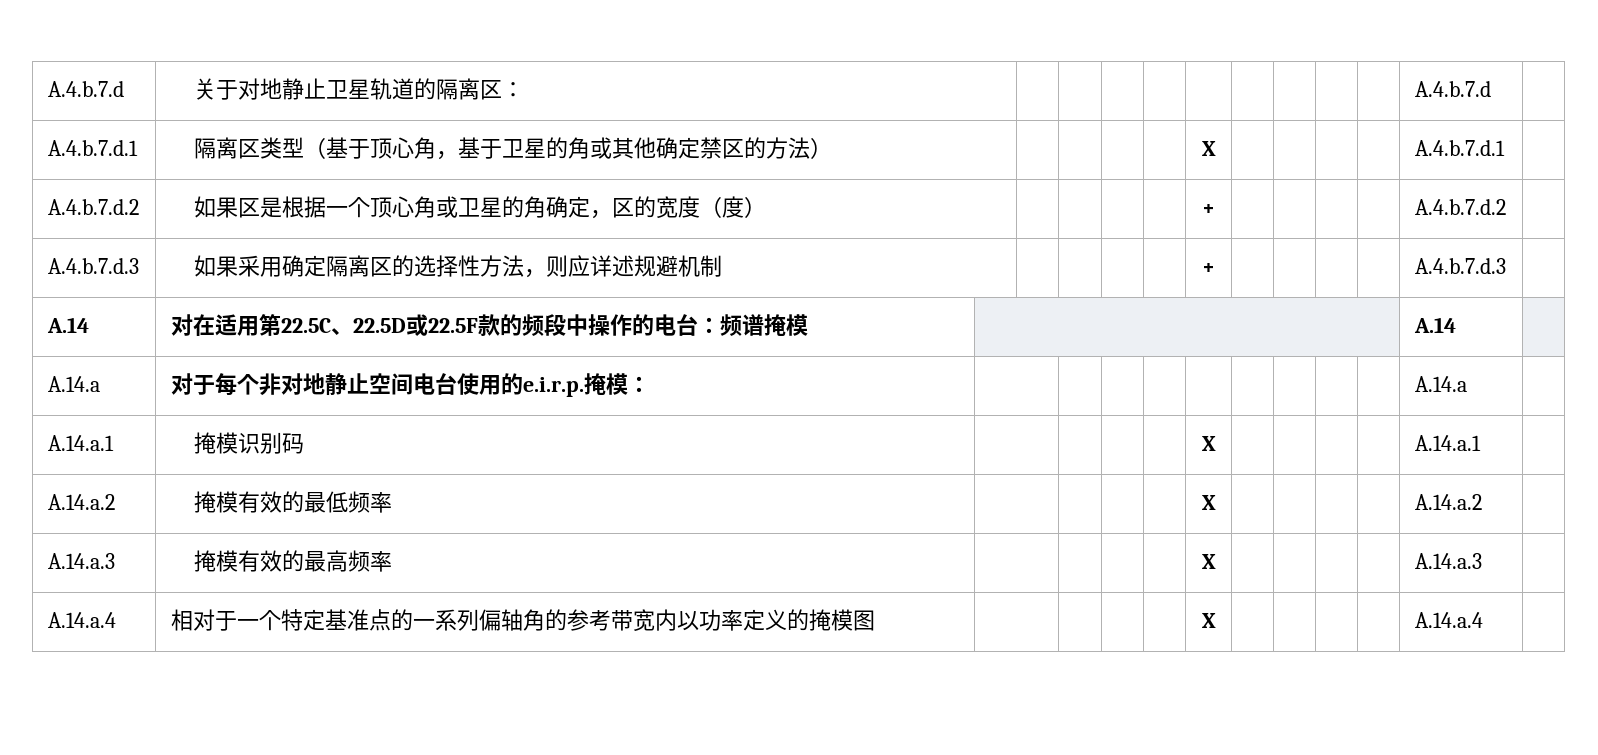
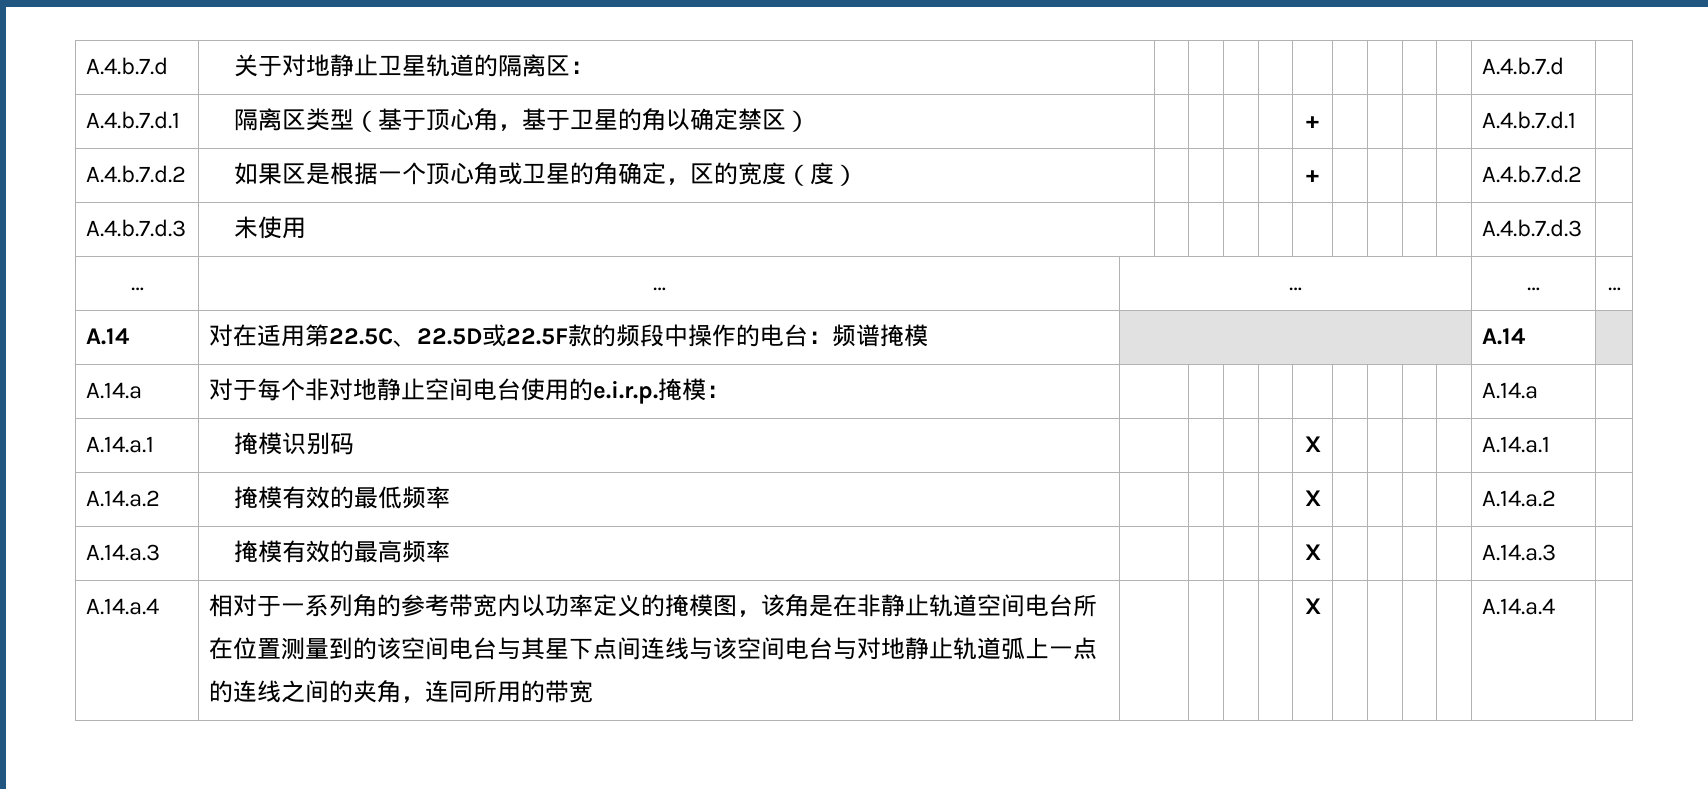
[590,137,657,159] 或其他 -> [666,108,691,131] 以
[744,137,833,159] [1201,141,1216,156] 的方法） | | | | | X -> [786,110,811,132] [1306,116,1319,128] ） | | | | | +
[194,255,723,278] [1202,263,1215,274] [1414,258,1506,274] 如果采用确定隔离区的选择性方法，则应详述规避机制 | | | | | + | | | | | A.4.b.7.d.3 | -> [234,216,307,239] [1482,219,1583,237] [130,287,144,291] [652,287,666,291] [1289,287,1302,291] [1527,287,1540,291] [1607,287,1621,291] 未使用 | | | | | | | | | | A.4.b.7.d.3 | // … | … | … | … | …
[258,609,523,631] 个特定基准点的一系列偏轴 -> [305,594,354,617] 系列
(875, 620) none -> [737,594,1098,617] [209,637,1098,660] [209,680,594,703] ，该角是在非静止轨道空间电台所在位置测量到的该空间电台与其星下点间连线与该空间电台与对地静止轨道弧上一点的连线之间的夹角，连同所用的带宽

